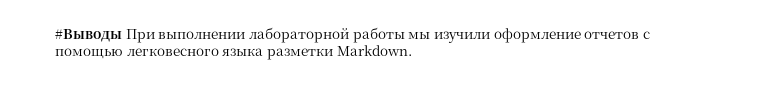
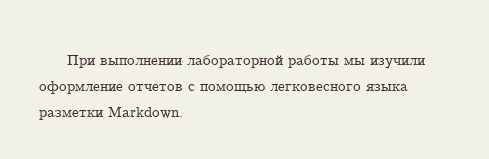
[55,29,122,42] #Выводы -> (66, 61) none

